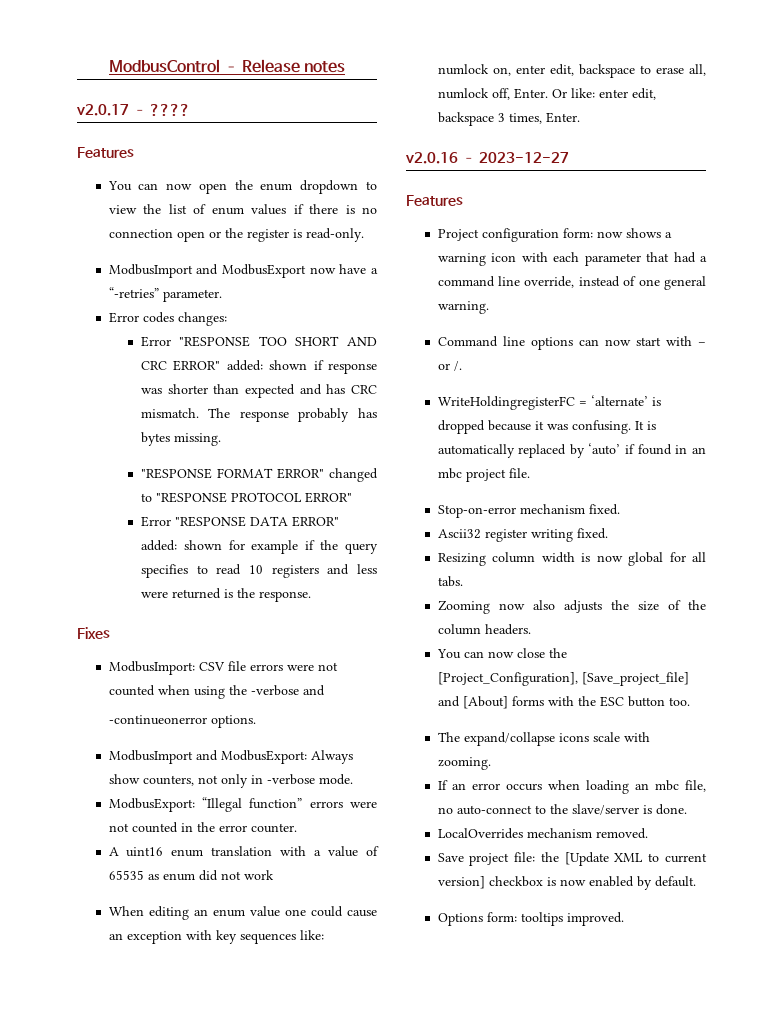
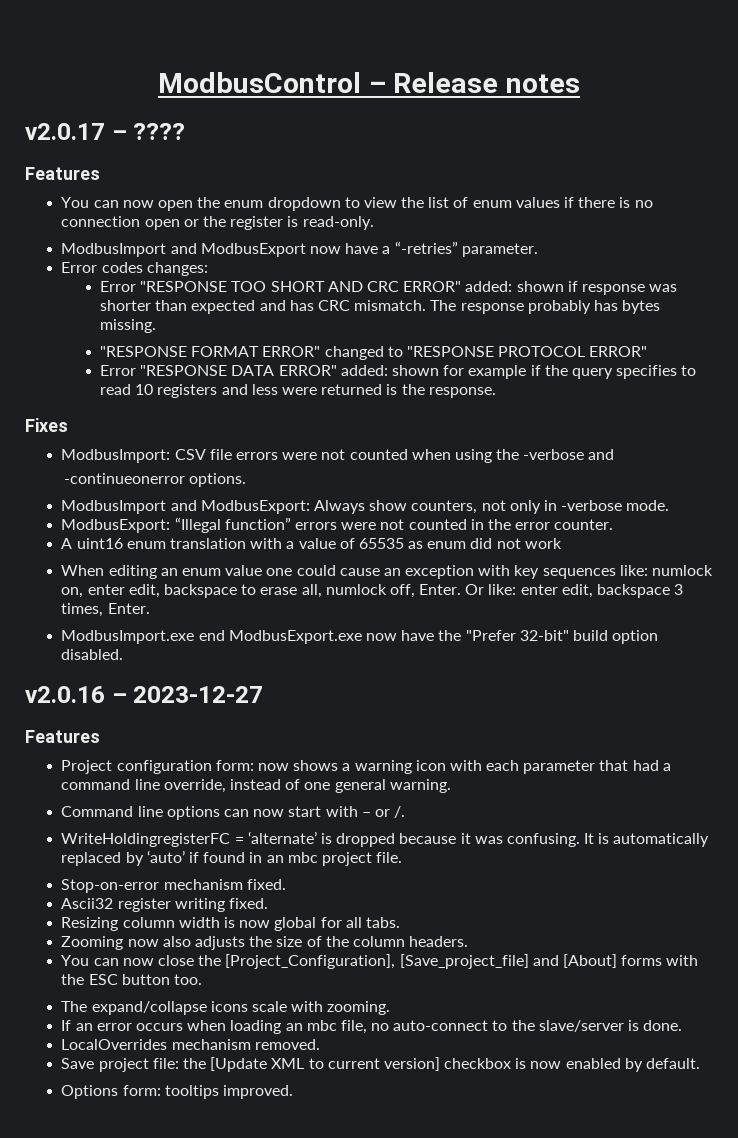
(580, 117) none -> [61,630,659,644] [61,649,124,660] // ModbusImport.exe end ModbusExport.exe now have the "Prefer 32-bit" build option disabled.

